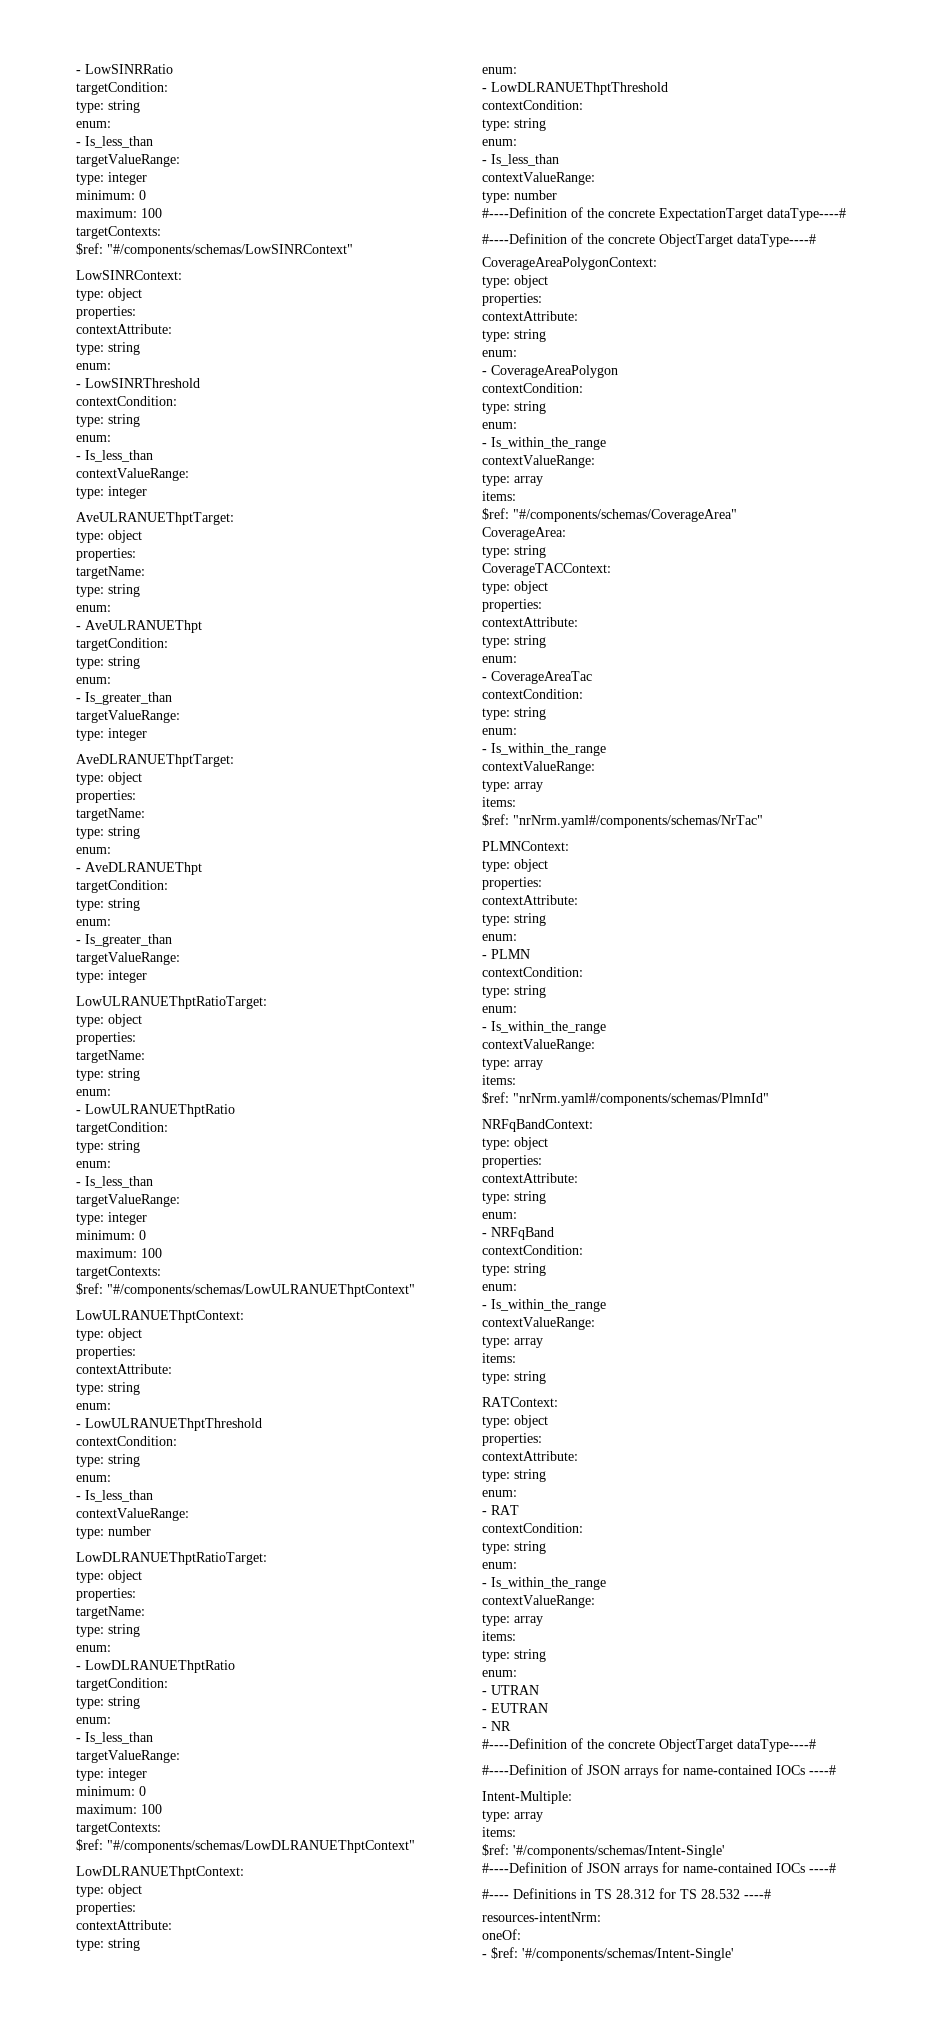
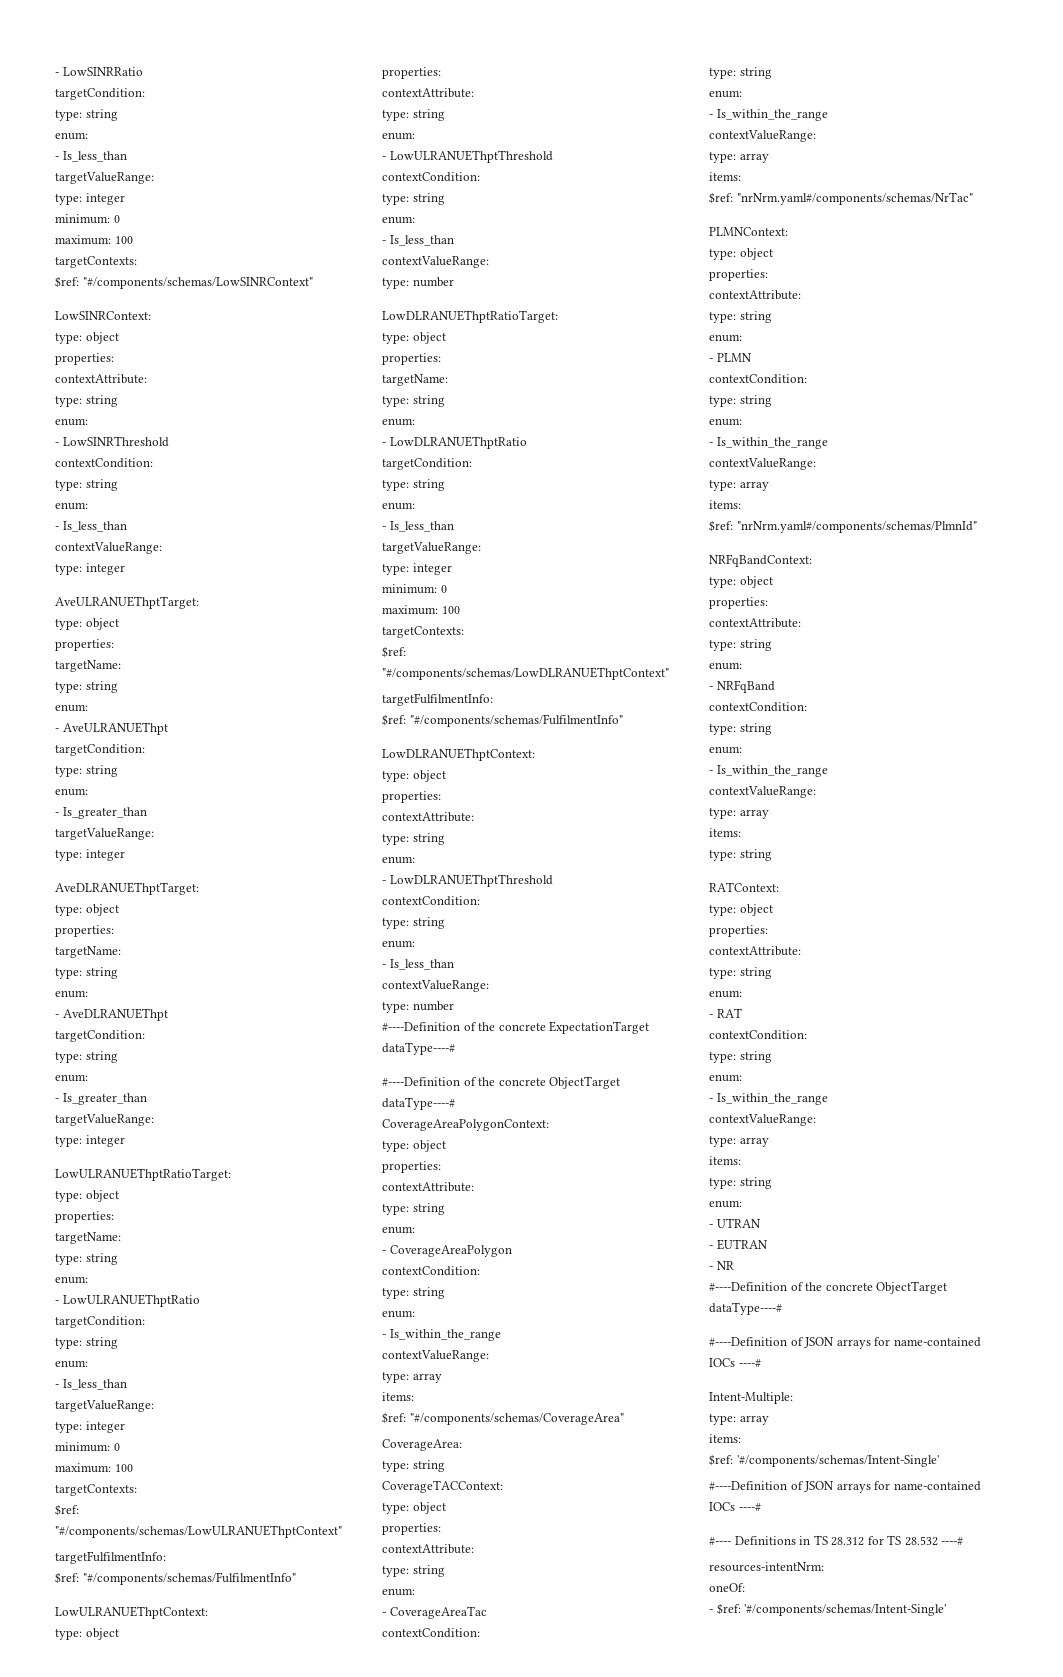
(415, 1290) none -> [55,1551,166,1564] [55,1572,296,1585] // targetFulfilmentInfo: // $ref: "#/components/schemas/FulfilmentInfo"
(415, 1846) none -> [382,693,493,706] [382,714,623,727] // targetFulfilmentInfo: // $ref: "#/components/schemas/FulfilmentInfo"

